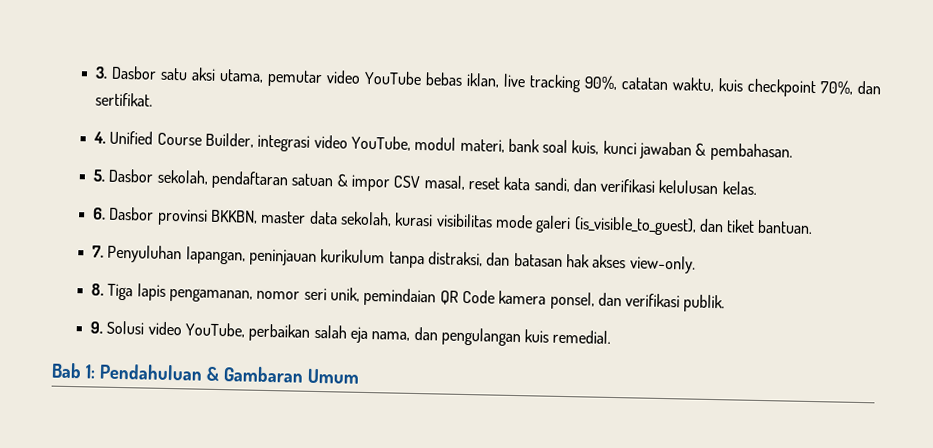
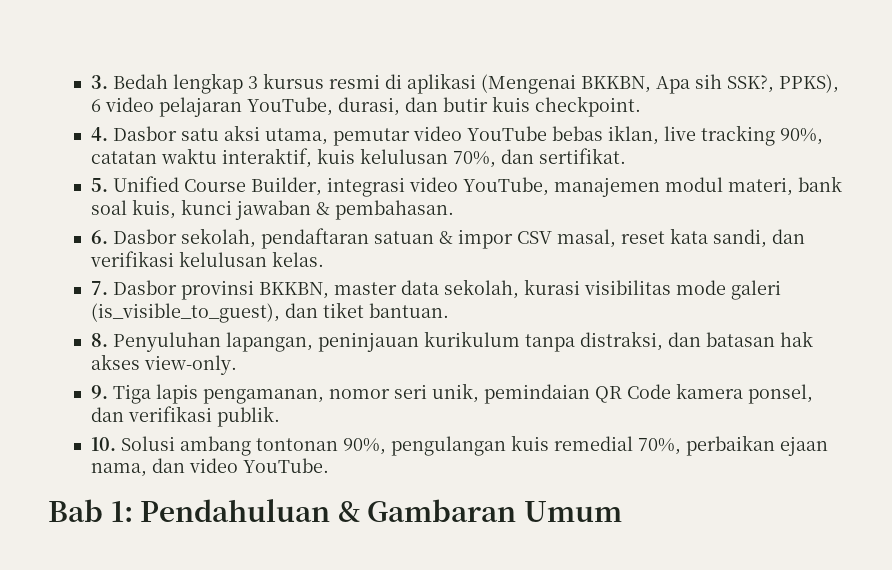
(108, 72) none -> [112,73,839,94] [90,96,641,117] [90,127,108,141] Bedah lengkap 3 kursus resmi di aplikasi (Mengenai BKKBN, Apa sih SSK?, PPKS), 6 video pelajaran YouTube, durasi, dan butir kuis checkpoint. // 4.
[671,77,816,98] waktu, kuis checkpoint -> [160,148,448,168] waktu interaktif, kuis kelulusan
[92,131,106,144] 4. -> [90,178,108,192] 5.
(411, 143) none -> [553,177,660,197] manajemen
[92,169,106,182] 5. -> [90,230,108,244] 6.
[92,207,106,220] 6. -> [90,281,108,295] 7.
[91,245,104,258] 7. -> [90,333,108,347] 8.
[90,283,104,296] 8. -> [90,385,108,399] 9.
[89,320,612,347] 9. Solusi video YouTube, perbaikan salah eja nama, dan pengulangan kuis remedial. -> [90,435,828,456] [90,458,329,477] 10. Solusi ambang tontonan 90%, pengulangan kuis remedial 70%, perbaikan ejaan nama, dan video YouTube.

